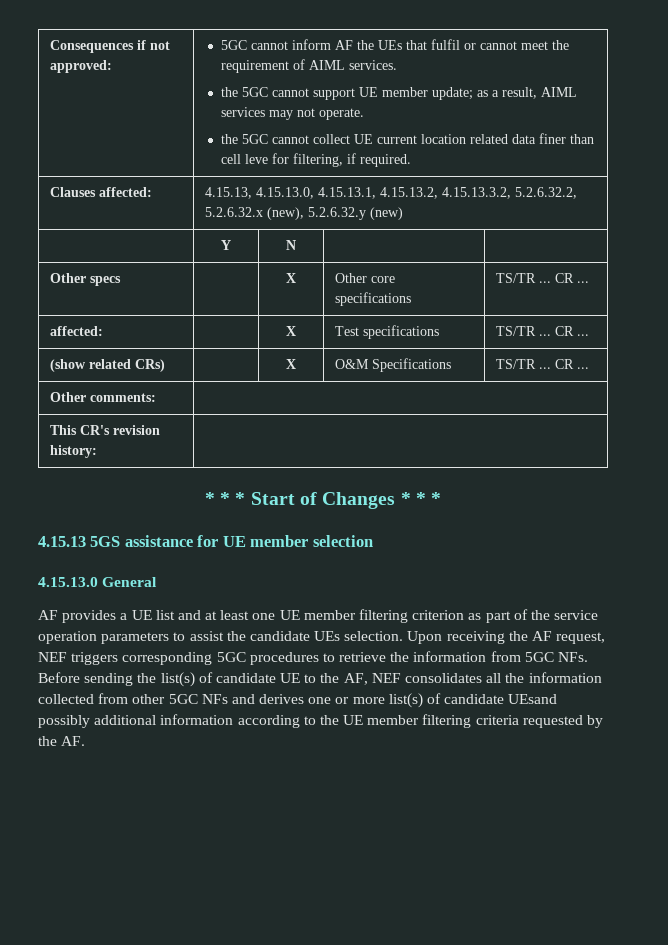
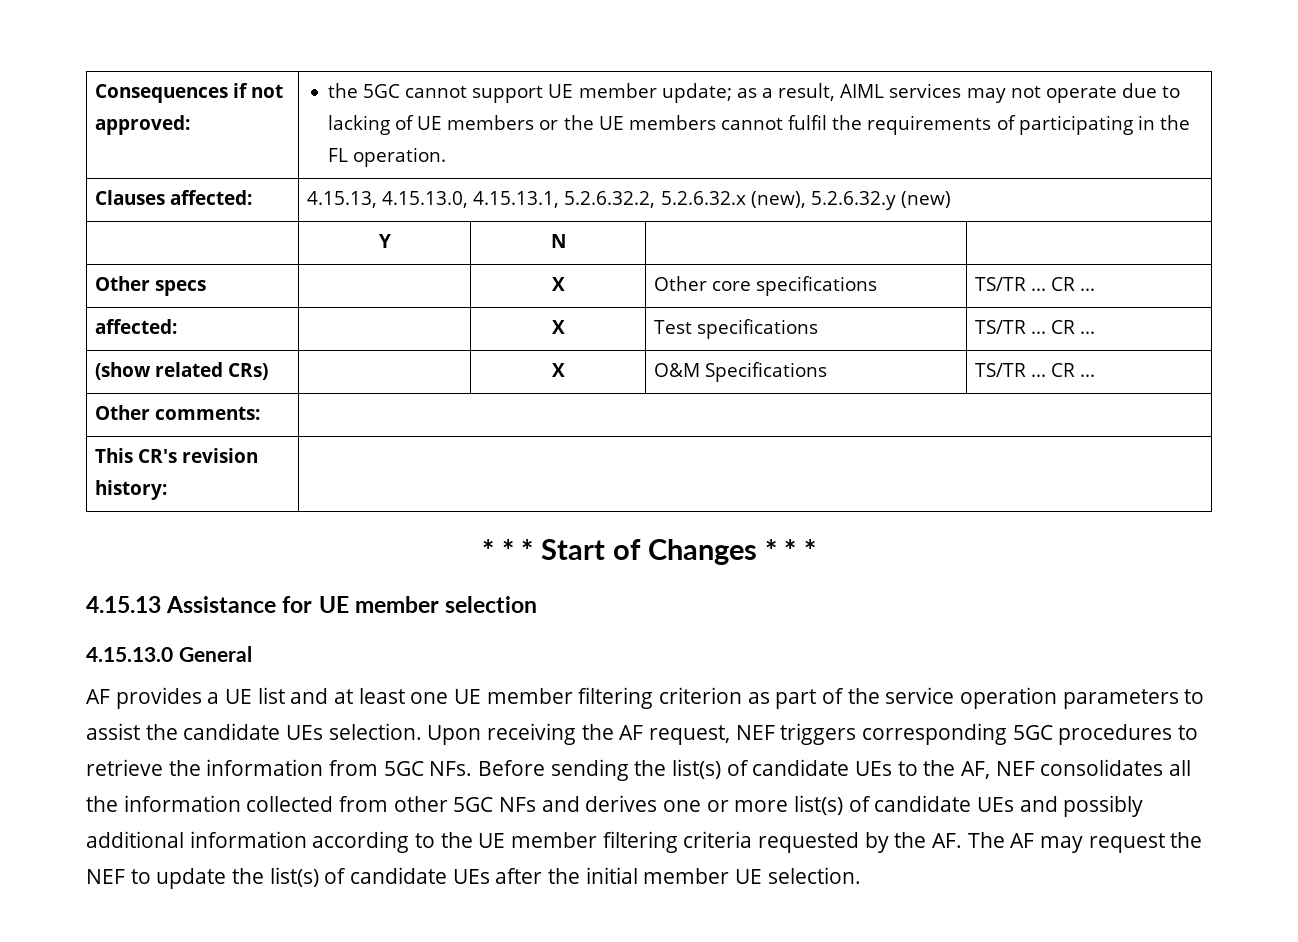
[220,39,569,50] [220,59,397,73] 5GC cannot inform AF the UEs that fulfil or cannot meet the requirement of AIML services. // -> (191, 125) none
[318,108,364,120] [220,133,594,144] [220,153,411,167] operate. // the 5GC cannot collect UE current location related data finer than cell leve for filtering, if required. -> [1045,83,1181,103] [327,115,1190,135] [327,147,447,167] operate due to lacking of UE members or the UE members cannot fulfil the requirements of participating in the FL operation.
[380,187,512,199] 4.15.13.2, 4.15.13.3.2, -> (560, 199) none
[90,535,193,547] 5GS assistance -> [166,596,277,613] Assistance
[280,673,301,683] UE -> [855,761,893,776] UEs
[508,694,558,704] UEsand -> [977,796,1058,812] UEs and
(86, 741) none -> [967,832,1203,853] [86,867,861,889] The AF may request the NEF to update the list(s) of candidate UEs after the initial member UE selection.

